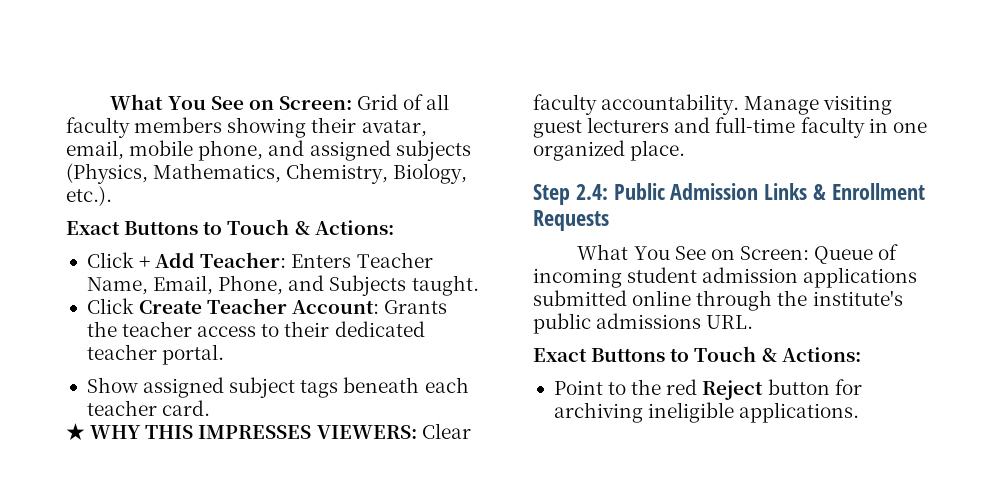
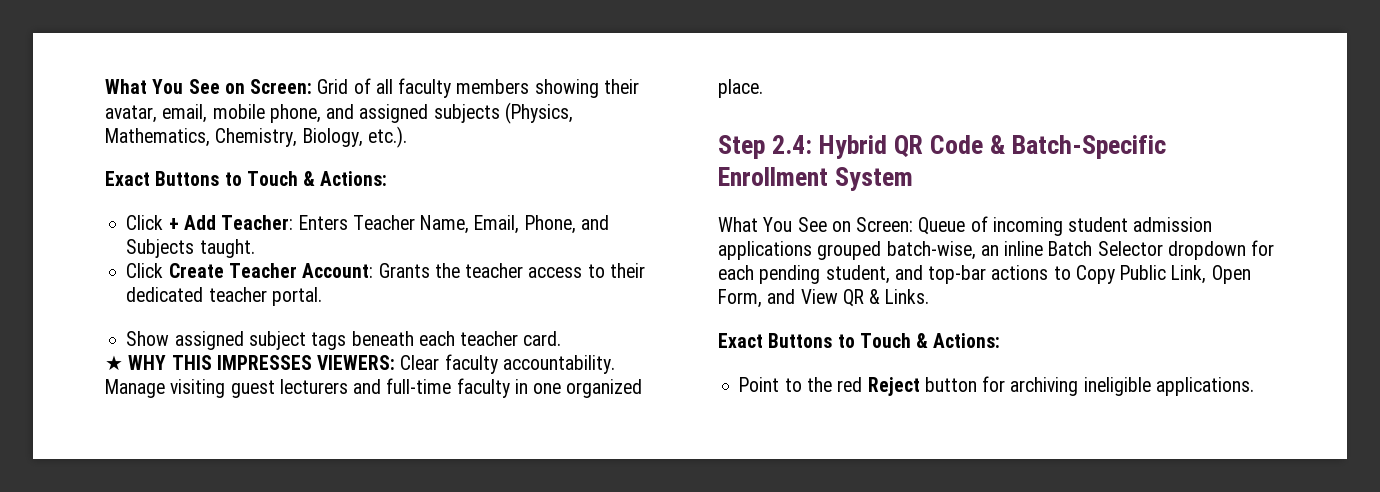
[613,183,925,200] [533,210,609,231] Public Admission Links & Enrollment Requests -> [819,135,1167,159] [718,167,914,191] Hybrid QR Code & Batch-Specific Enrollment System
[533,290,903,311] [533,313,754,334] submitted online through the institute's public admissions URL. -> [817,240,1275,260] [718,265,1251,284] [718,289,930,308] grouped batch-wise, an inline Batch Selector dropdown for each pending student, and top-bar actions to Copy Public Link, Open Form, and View QR & Links.

